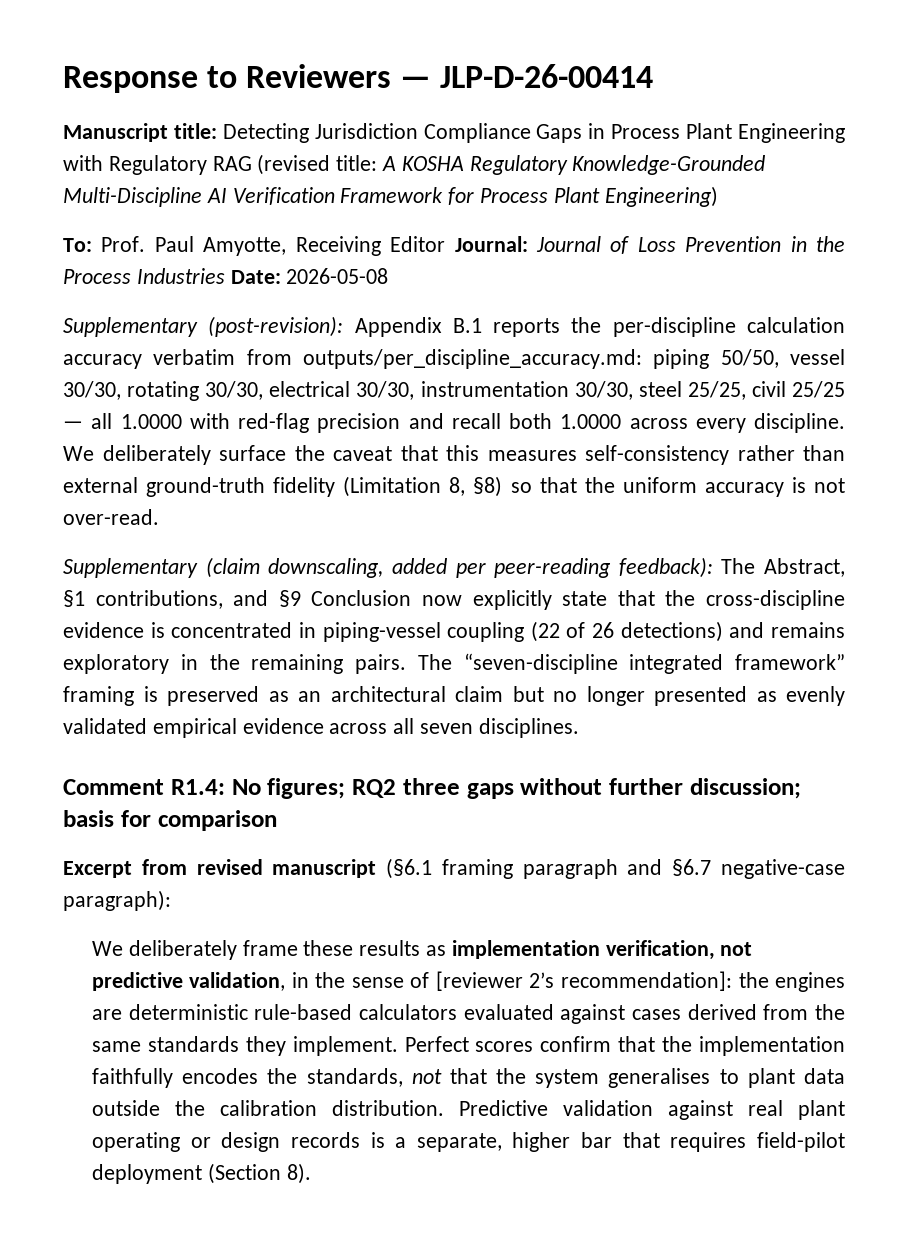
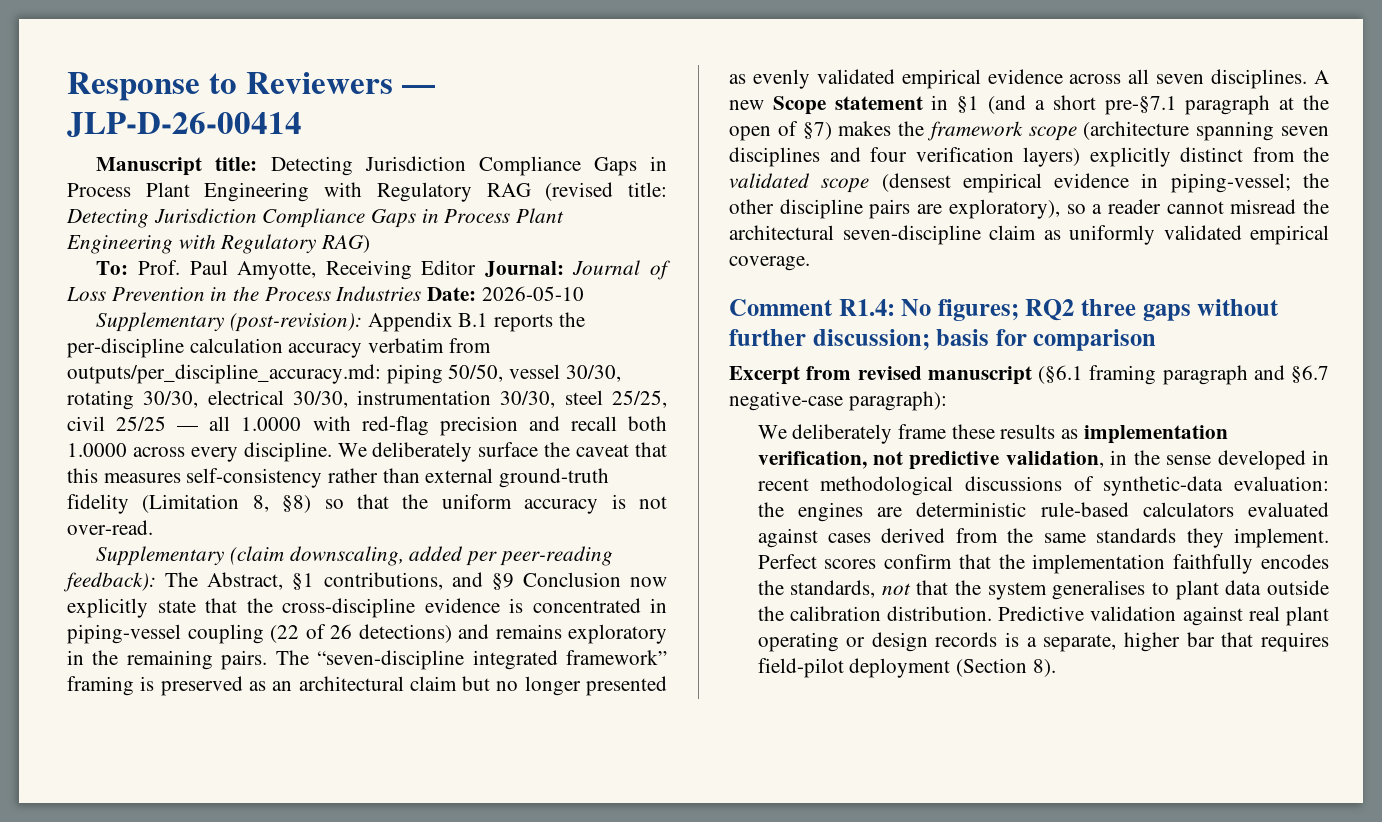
[382,155,766,175] [63,186,718,207] A KOSHA Regulatory Knowledge-Grounded Multi-Discipline AI Verification Framework for Process Plant Engineering) -> [66,208,565,228] [66,234,371,254] Detecting Jurisdiction Compliance Gaps in Process Plant Engineering with Regulatory RAG)
[286,268,389,284] 2026-05-08 -> [481,286,584,301] 2026-05-10
(579, 728) none -> [1314,70,1329,84] [729,95,1329,115] [729,121,1329,141] [729,147,1329,167] [729,173,1329,193] [729,199,1329,219] [729,225,1329,245] [729,256,810,271] A new Scope statement in §1 (and a short pre-§7.1 paragraph at the open of §7) makes the framework scope (architecture spanning seven disciplines and four verification layers) explicitly distinct from the validated scope (densest empirical evidence in piping-vessel; the other discipline pairs are exploratory), so a reader cannot misread the architectural seven-discipline claim as uniformly validated empirical coverage.
[410,971,732,991] of [reviewer 2’s recommendation]: -> [1217,450,1329,470] [757,476,1329,496] developed in recent methodological discussions of synthetic-data evaluation:

